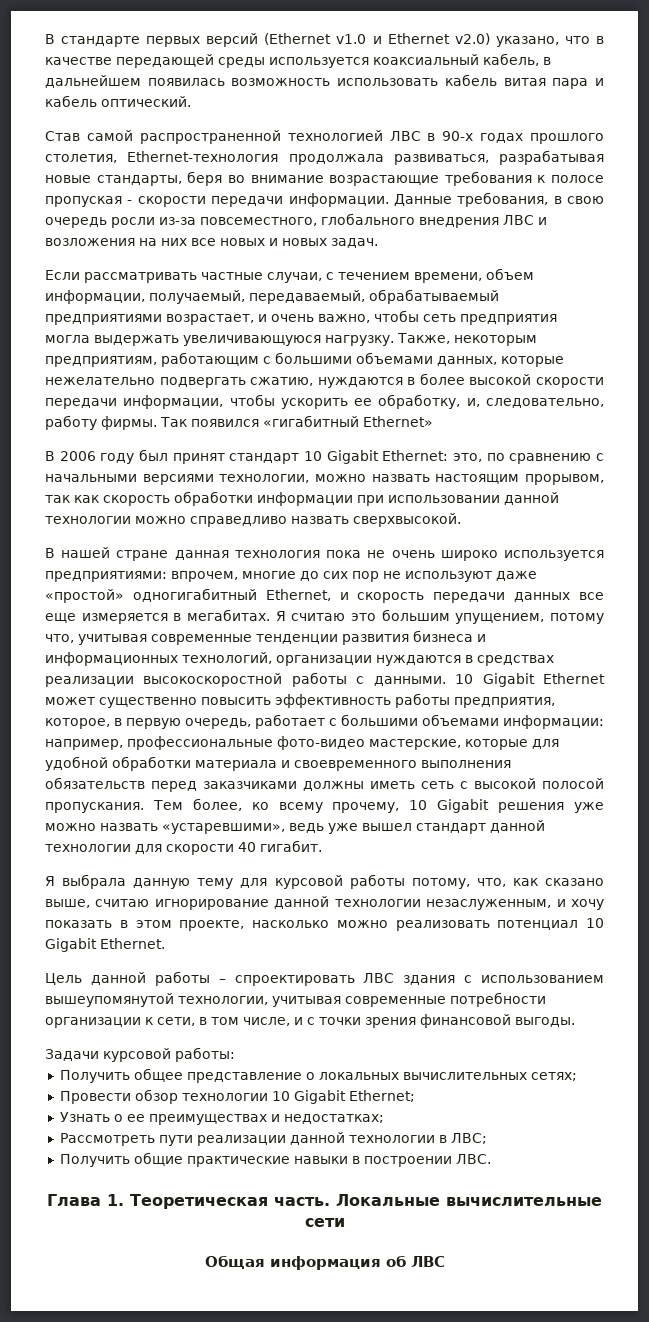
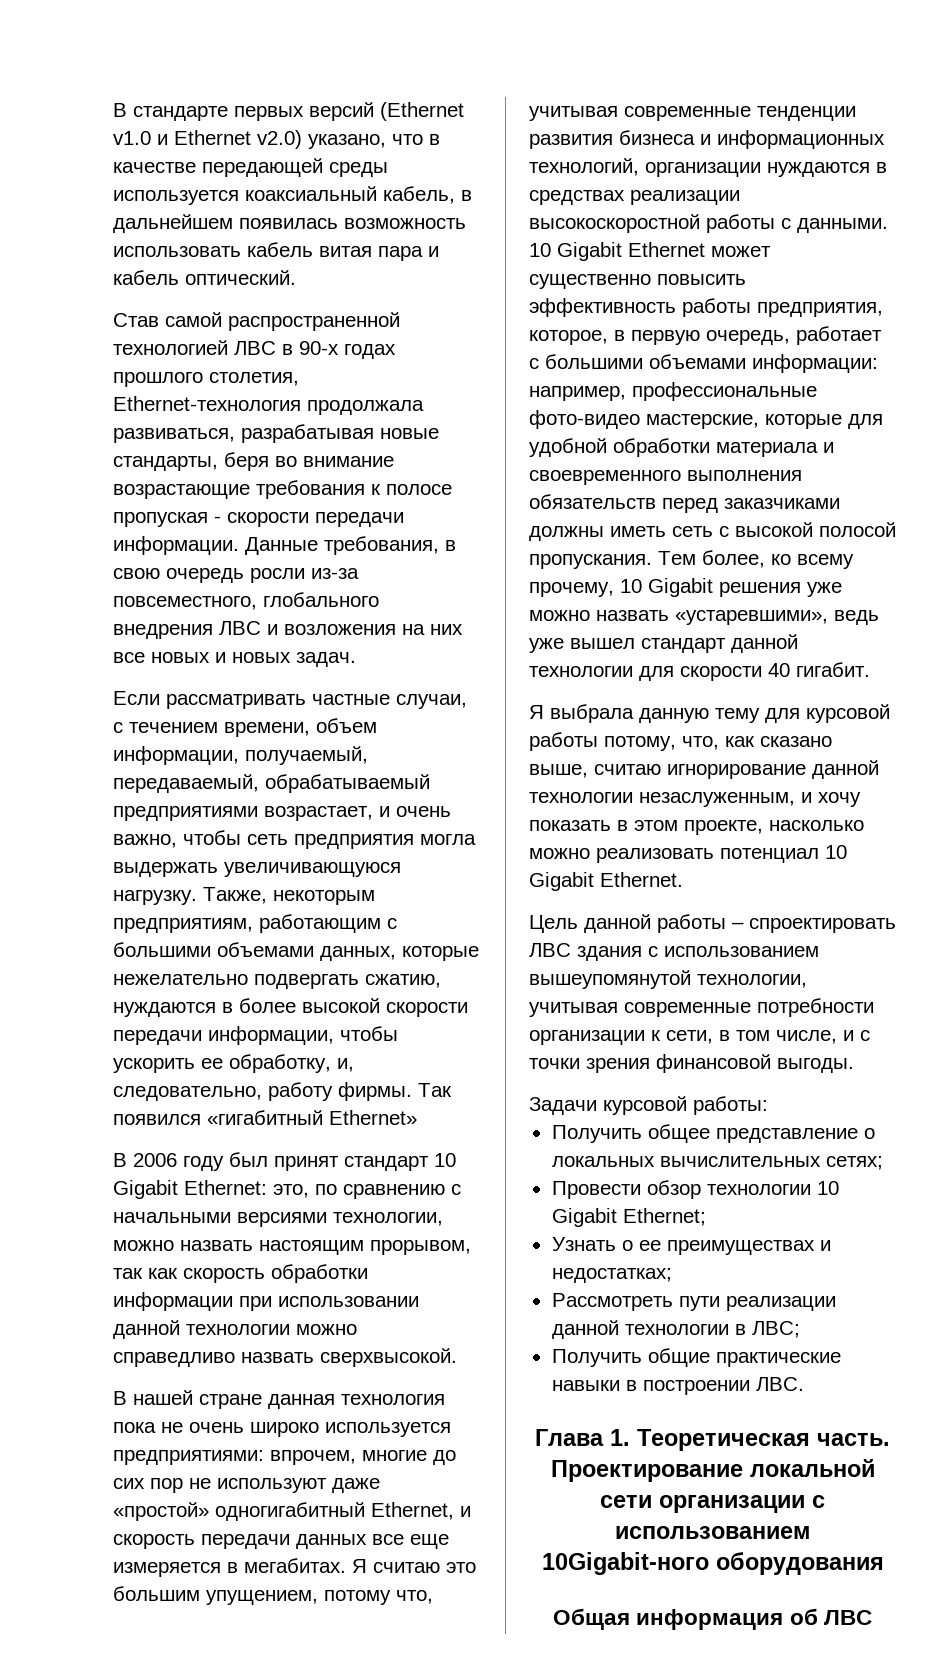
[336,1194,602,1206] Локальные вычислительные -> [550,1459,875,1482] Проектирование локальной
(345, 1222) none -> [659,1495,825,1513] [615,1526,810,1539] [541,1552,884,1575] организации с использованием 10Gigabit-ного оборудования

